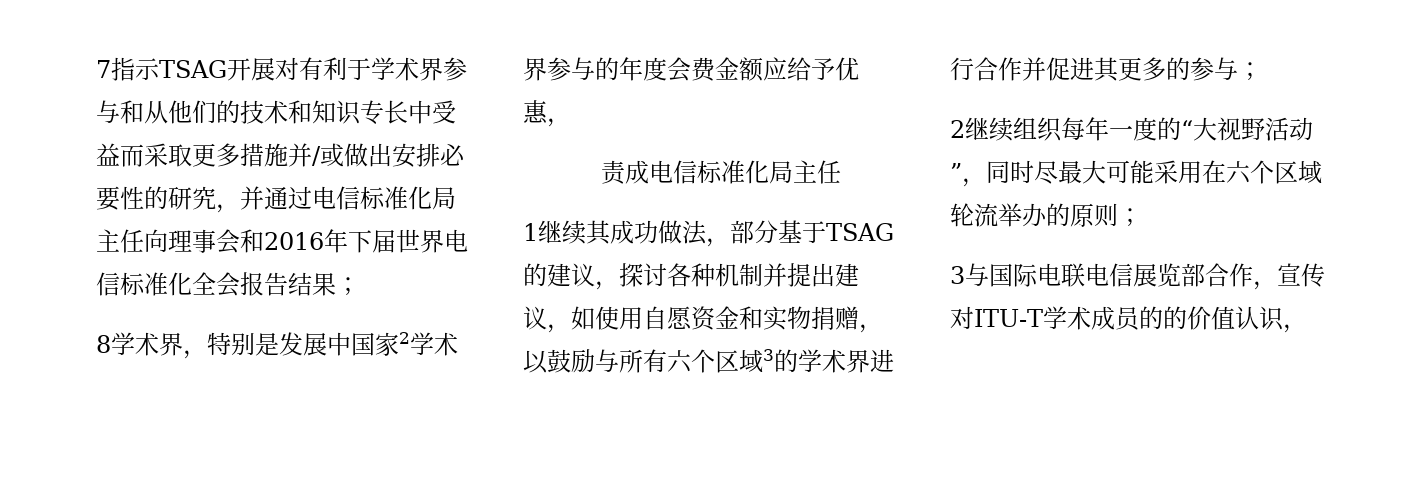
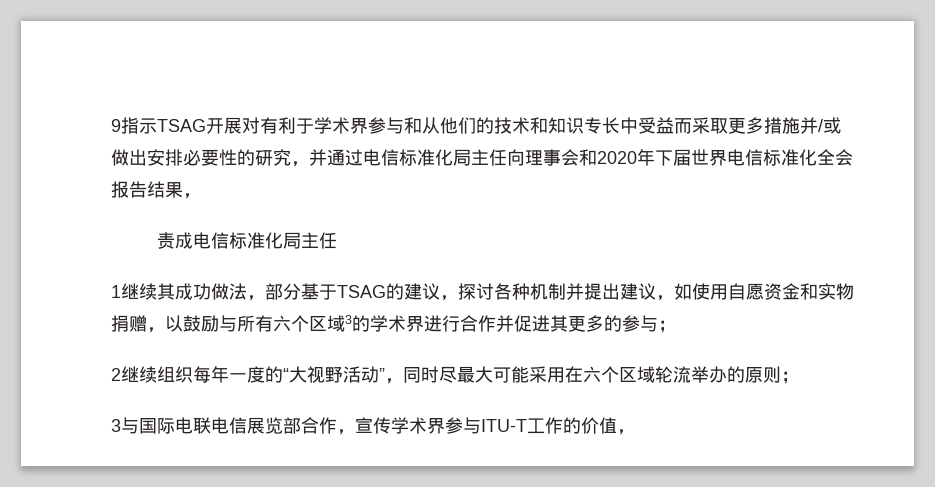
[96,60,111,78] 7 -> [111,119,121,132] 9
[264,232,324,250] 2016 -> [597,151,637,164] 2020
[336,277,360,295] [96,332,458,359] [523,57,859,82] [523,100,548,124] ； // 8学术界，特别是发展中国家2学术界参与的年度会费金额应给予优惠 -> (183, 190) none
[950,306,1284,331] 对ITU-T学术成员的的价值认识 -> [391,417,617,434] 学术界参与ITU-T工作的价值

